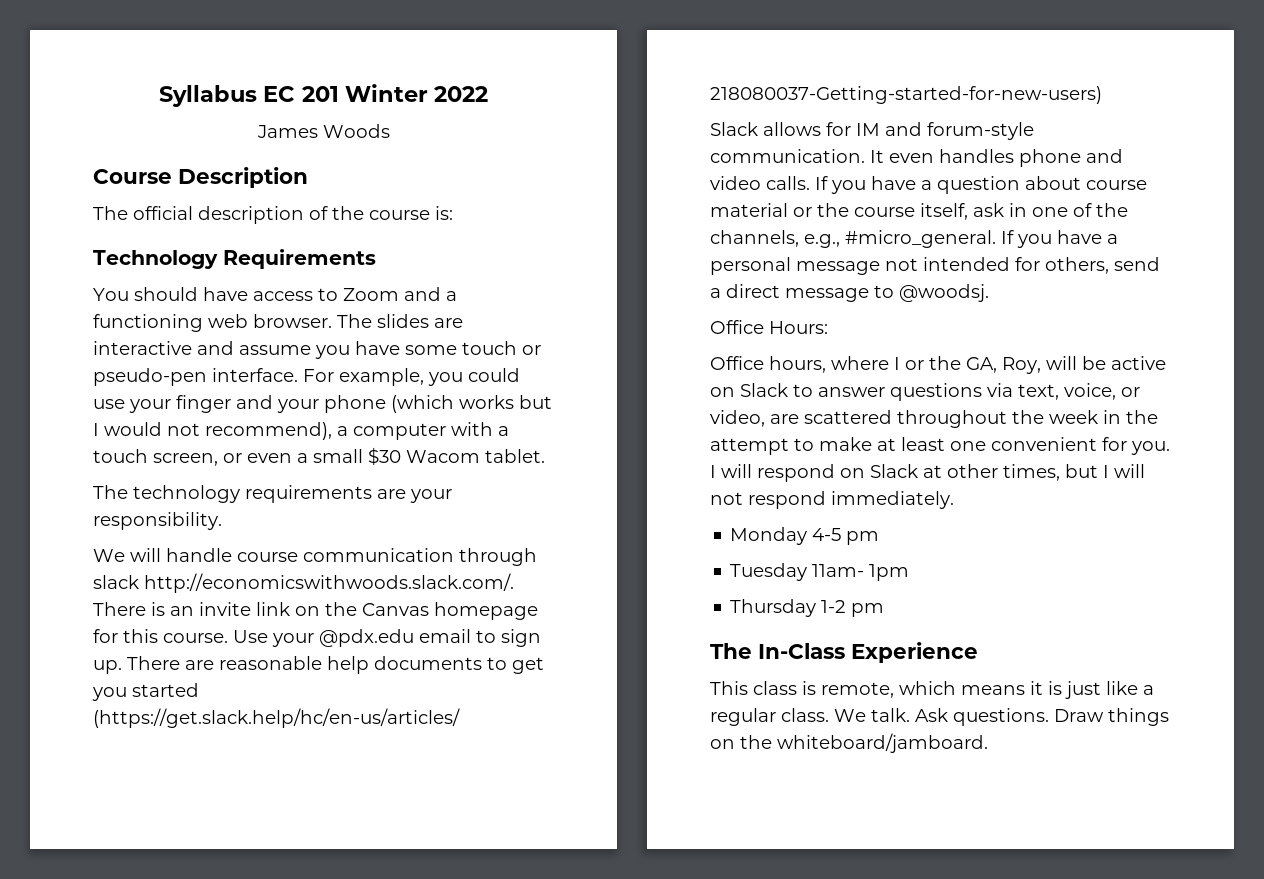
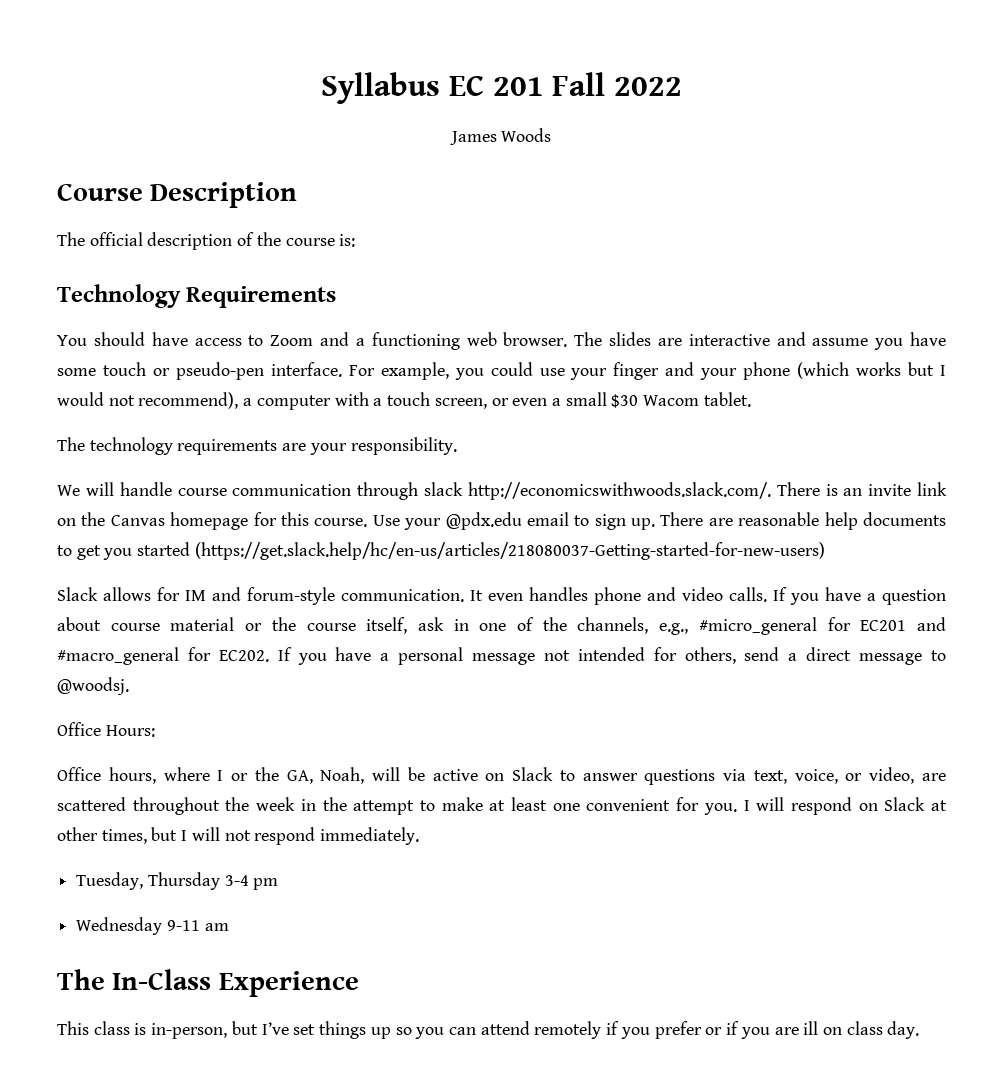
[344,84,428,102] Winter -> [552,72,606,96] Fall
[845,230,996,248] #micro_general. -> [698,617,947,635] [57,647,269,665] #micro_general for EC201 and #macro_general for EC202.
[1002,357,1041,374] Roy, -> [320,767,365,784] Noah,
[730,527,880,545] [730,563,910,581] [730,599,885,617] Monday 4-5 pm // Tuesday 11am- 1pm // Thursday 1-2 pm -> [76,872,279,890] [76,917,229,935] Tuesday, Thursday 3-4 pm // Wednesday 9-11 am
[821,681,1154,699] [710,708,1169,726] [710,733,988,753] remote, which means it is just like a regular class. We talk. Ask questions. Draw things on the whiteboard/jamboard. -> [151,1021,920,1039] in-person, but I’ve set things up so you can attend remotely if you prefer or if you are ill on class day.

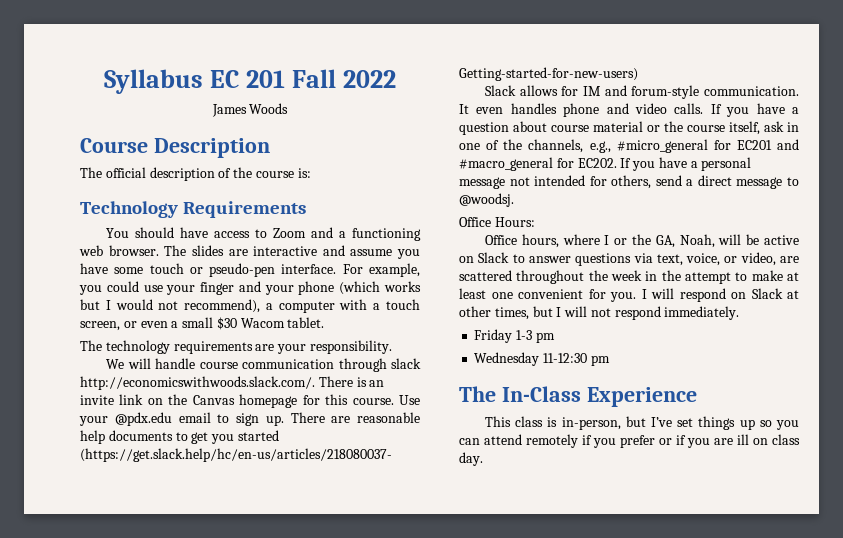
[76,872,249,890] Tuesday, Thursday 3-4 -> [474,329,533,343] Friday 1-3
[166,920,229,931] 9-11 am -> [543,353,610,366] 11-12:30 pm

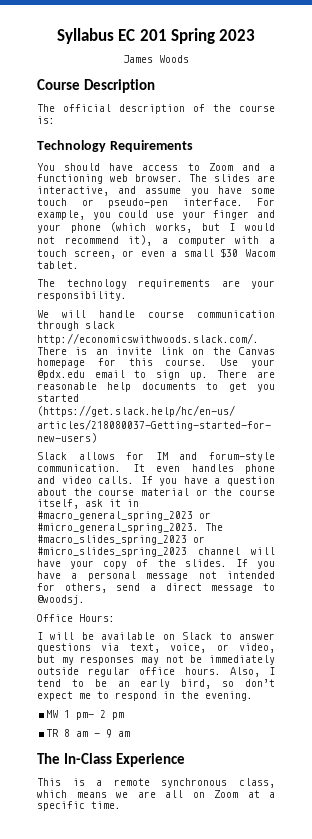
[291,69,396,88] Fall 2022 -> [170,28,256,44] Spring 2023
[253,246,318,256] interactive -> [37,186,109,196] interactive,
[384,281,421,292] works -> [156,223,192,233] works,
[184,299,261,313] recommend), -> [64,235,153,246] recommend it),
(547, 126) none -> [73,488,92,496] the
[787,122,799,132] [459,139,799,153] [459,157,617,171] in one of the channels, e.g., #micro_general for EC201 and #macro_general for EC202. -> [109,499,139,507] [37,511,211,521] [37,523,223,533] [37,535,205,545] [37,547,275,557] [37,559,227,569] it in #macro_general_spring_2023 or #micro_general_spring_2023. The #macro_slides_spring_2023 or #micro_slides_spring_2023 channel will have your copy of the slides.
[484,234,715,248] Office hours, where I or the GA, Noah, -> [37,632,43,640] I
[764,235,799,245] active -> [101,632,156,640] available
[780,256,799,263] [459,270,799,284] [459,288,799,302] [459,306,740,320] [474,329,555,343] [474,352,610,366] [459,386,697,407] [484,416,799,430] [459,434,800,448] [459,452,483,466] are scattered throughout the week in the attempt to make at least one convenient for you. I will respond on Slack at other times, but I will not respond immediately. // Friday 1-3 pm // Wednesday 11-12:30 pm // The In-Class Experience // This class is in-person, but I’ve set things up so you can attend remotely if you prefer or if you are ill on class day. -> [37,655,275,665] [37,667,275,677] [37,679,275,689] [37,691,253,701] [46,710,125,720] [46,729,131,738] [37,753,186,767] [37,778,275,788] [37,790,275,798] [37,801,121,811] but my responses may not be immediately outside regular office hours. Also, I tend to be an early bird, so don’t expect me to respond in the evening. // MW 1 pm- 2 pm // TR 8 am - 9 am // The In-Class Experience // This is a remote synchronous class, which means we are all on Zoom at a specific time.

